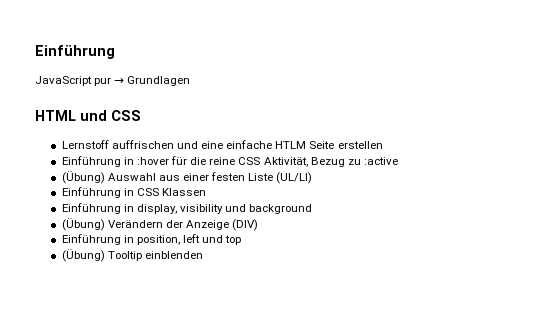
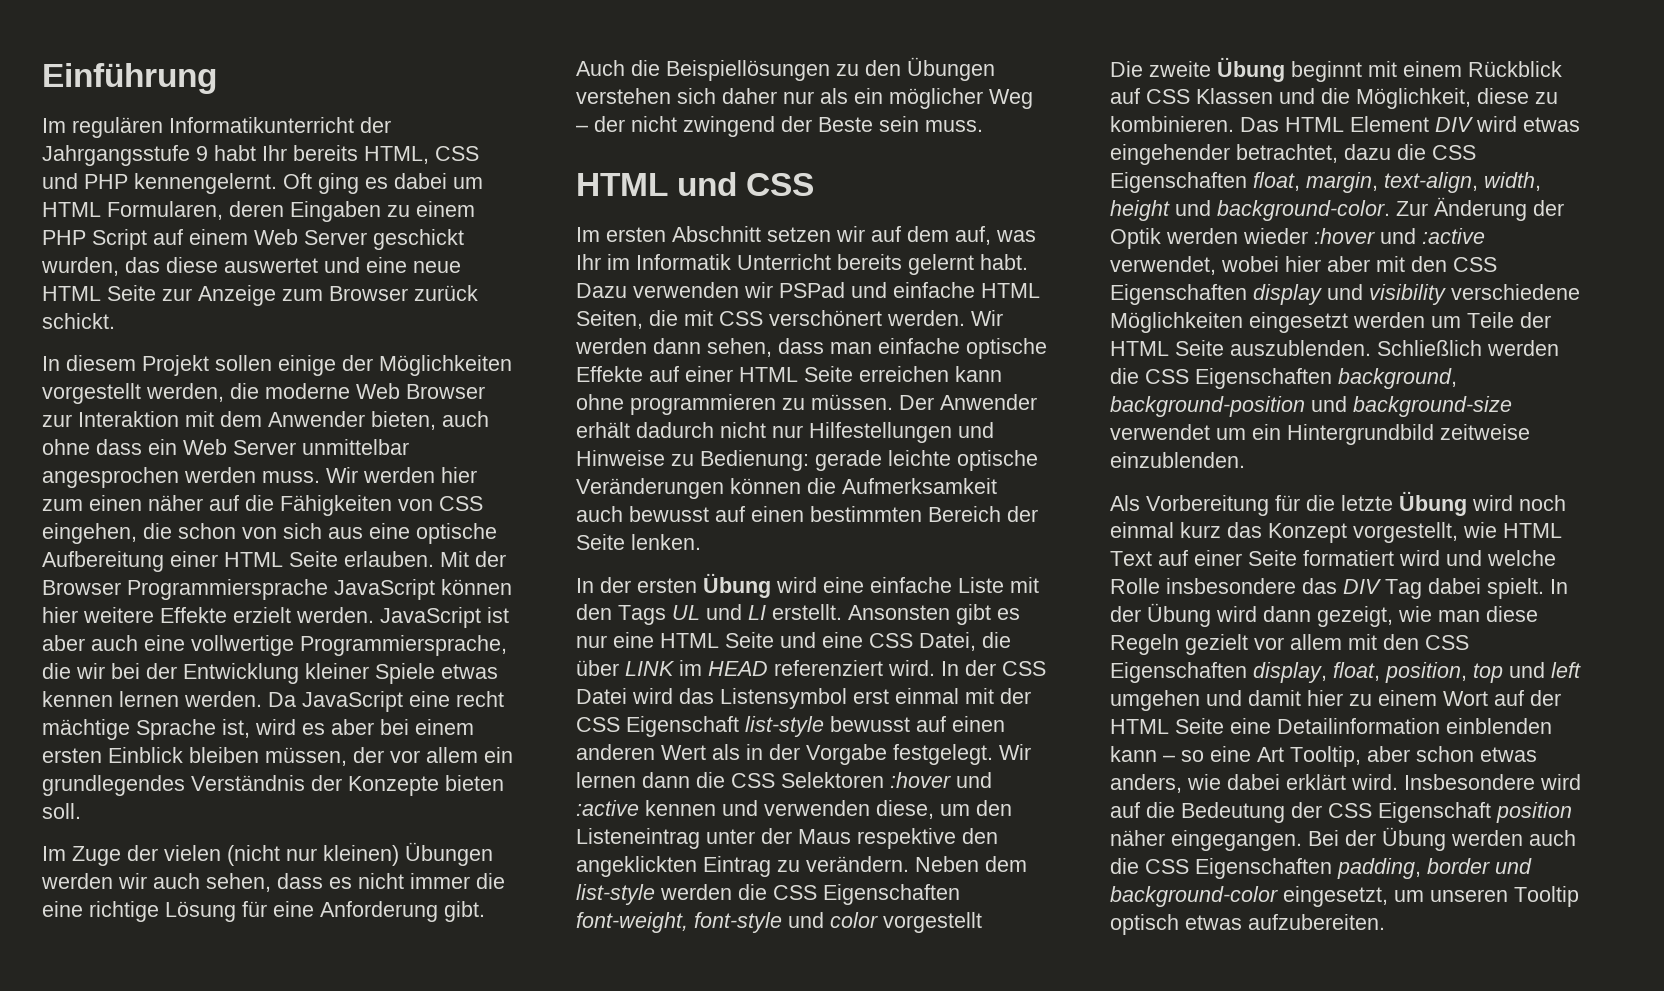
[35,76,191,86] [35,110,141,121] [61,140,383,149] [61,156,398,167] [61,171,313,184] [61,187,207,198] [61,203,313,214] [61,218,259,231] [61,234,242,245] [61,249,204,262] JavaScript pur → Grundlagen // HTML und CSS // Lernstoff auffrischen und eine einfache HTLM Seite erstellen // Einführung in :hover für die reine CSS Aktivität, Bezug zu :active // (Übung) Auswahl aus einer festen Liste (UL/LI) // Einführung in CSS Klassen // Einführung in display, visibility und background // (Übung) Verändern der Anzeige (DIV) // Einführung in position, left und top // (Übung) Tooltip einblenden -> [42,117,391,138] [42,145,479,166] [42,173,483,194] [42,201,475,222] [42,229,464,250] [41,257,461,276] [42,285,478,306] [42,313,115,329] [42,355,512,376] [42,383,485,404] [42,411,489,430] [42,439,409,455] [42,467,477,488] [42,495,483,516] [42,523,497,544] [42,551,506,572] [42,579,512,600] [42,607,509,628] [42,635,507,656] [42,663,498,684] [42,691,504,712] [42,719,474,740] [42,747,513,766] [42,775,504,796] [42,803,81,819] [42,842,493,866] [41,873,505,892] [42,901,485,922] [576,57,995,81] [576,88,1033,109] [576,116,983,137] [576,172,815,196] [576,226,1036,245] [576,254,1028,275] [576,282,1040,298] [576,310,1003,329] [575,338,1047,359] [576,366,1002,382] [576,394,1037,415] [576,422,994,443] [576,450,1038,471] [576,478,997,499] [576,506,1038,522] [576,534,701,550] [576,573,1039,598] [576,604,1020,625] [576,632,1011,651] [576,660,1046,676] [576,688,1031,709] [576,716,1005,737] [576,744,1031,765] [576,772,992,788] [576,800,1012,819] [576,828,998,849] [576,856,1027,877] [576,884,960,905] [576,912,982,933] [1110,57,1562,82] [1110,88,1558,109] [1110,116,1580,132] [1110,144,1476,165] [1110,172,1541,193] [1110,197,1564,221] [1110,228,1485,249] [1110,256,1497,275] [1110,284,1580,305] [1110,312,1551,333] [1110,340,1559,356] [1110,368,1457,389] [1110,396,1512,417] [1110,424,1530,445] [1110,452,1245,468] [1110,491,1566,516] [1110,522,1562,543] [1110,550,1556,566] [1110,578,1568,599] [1110,603,1538,627] [1110,634,1469,655] [1110,662,1581,683] [1110,690,1561,711] [1110,718,1552,734] [1110,746,1537,767] [1110,774,1581,793] [1110,802,1572,823] [1110,827,1576,851] [1110,858,1532,879] [1110,886,1579,907] [1110,914,1385,935] Im regulären Informatikunterricht der Jahrgangsstufe 9 habt Ihr bereits HTML, CSS und PHP kennengelernt. Oft ging es dabei um HTML Formularen, deren Eingaben zu einem PHP Script auf einem Web Server geschickt wurden, das diese auswertet und eine neue HTML Seite zur Anzeige zum Browser zurück schickt. // In diesem Projekt sollen einige der Möglichkeiten vorgestellt werden, die moderne Web Browser zur Interaktion mit dem Anwender bieten, auch ohne dass ein Web Server unmittelbar angesprochen werden muss. Wir werden hier zum einen näher auf die Fähigkeiten von CSS eingehen, die schon von sich aus eine optische Aufbereitung einer HTML Seite erlauben. Mit der Browser Programmiersprache JavaScript können hier weitere Effekte erzielt werden. JavaScript ist aber auch eine vollwertige Programmiersprache, die wir bei der Entwicklung kleiner Spiele etwas kennen lernen werden. Da JavaScript eine recht mächtige Sprache ist, wird es aber bei einem ersten Einblick bleiben müssen, der vor allem ein grundlegendes Verständnis der Konzepte bieten soll. // Im Zuge der vielen (nicht nur kleinen) Übungen werden wir auch sehen, dass es nicht immer die eine richtige Lösung für eine Anforderung gibt. Auch die Beispiellösungen zu den Übungen verstehen sich daher nur als ein möglicher Weg – der nicht zwingend der Beste sein muss. // HTML und CSS // Im ersten Abschnitt setzen wir auf dem auf, was Ihr im Informatik Unterricht bereits gelernt habt. Dazu verwenden wir PSPad und einfache HTML Seiten, die mit CSS verschönert werden. Wir werden dann sehen, dass man einfache optische Effekte auf einer HTML Seite erreichen kann ohne programmieren zu müssen. Der Anwender erhält dadurch nicht nur Hilfestellungen und Hinweise zu Bedienung: gerade leichte optische Veränderungen können die Aufmerksamkeit auch bewusst auf einen bestimmten Bereich der Seite lenken. // In der ersten Übung wird eine einfache Liste mit den Tags UL und LI erstellt. Ansonsten gibt es nur eine HTML Seite und eine CSS Datei, die über LINK im HEAD referenziert wird. In der CSS Datei wird das Listensymbol erst einmal mit der CSS Eigenschaft list-style bewusst auf einen anderen Wert als in der Vorgabe festgelegt. Wir lernen dann die CSS Selektoren :hover und :active kennen und verwenden diese, um den Listeneintrag unter der Maus respektive den angeklickten Eintrag zu verändern. Neben dem list-style werden die CSS Eigenschaften font-weight, font-style und color vorgestellt // Die zweite Übung beginnt mit einem Rückblick auf CSS Klassen und die Möglichkeit, diese zu kombinieren. Das HTML Element DIV wird etwas eingehender betrachtet, dazu die CSS Eigenschaften float, margin, text-align, width, height und background-color. Zur Änderung der Optik werden wieder :hover und :active verwendet, wobei hier aber mit den CSS Eigenschaften display und visibility verschiedene Möglichkeiten eingesetzt werden um Teile der HTML Seite auszublenden. Schließlich werden die CSS Eigenschaften background, background-position und background-size verwendet um ein Hintergrundbild zeitweise einzublenden. // Als Vorbereitung für die letzte Übung wird noch einmal kurz das Konzept vorgestellt, wie HTML Text auf einer Seite formatiert wird und welche Rolle insbesondere das DIV Tag dabei spielt. In der Übung wird dann gezeigt, wie man diese Regeln gezielt vor allem mit den CSS Eigenschaften display, float, position, top und left umgehen und damit hier zu einem Wort auf der HTML Seite eine Detailinformation einblenden kann – so eine Art Tooltip, aber schon etwas anders, wie dabei erklärt wird. Insbesondere wird auf die Bedeutung der CSS Eigenschaft position näher eingegangen. Bei der Übung werden auch die CSS Eigenschaften padding, border und background-color eingesetzt, um unseren Tooltip optisch etwas aufzubereiten.

